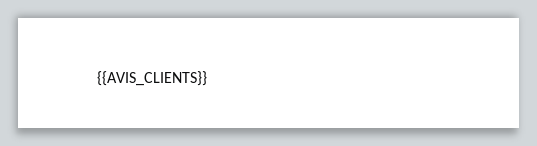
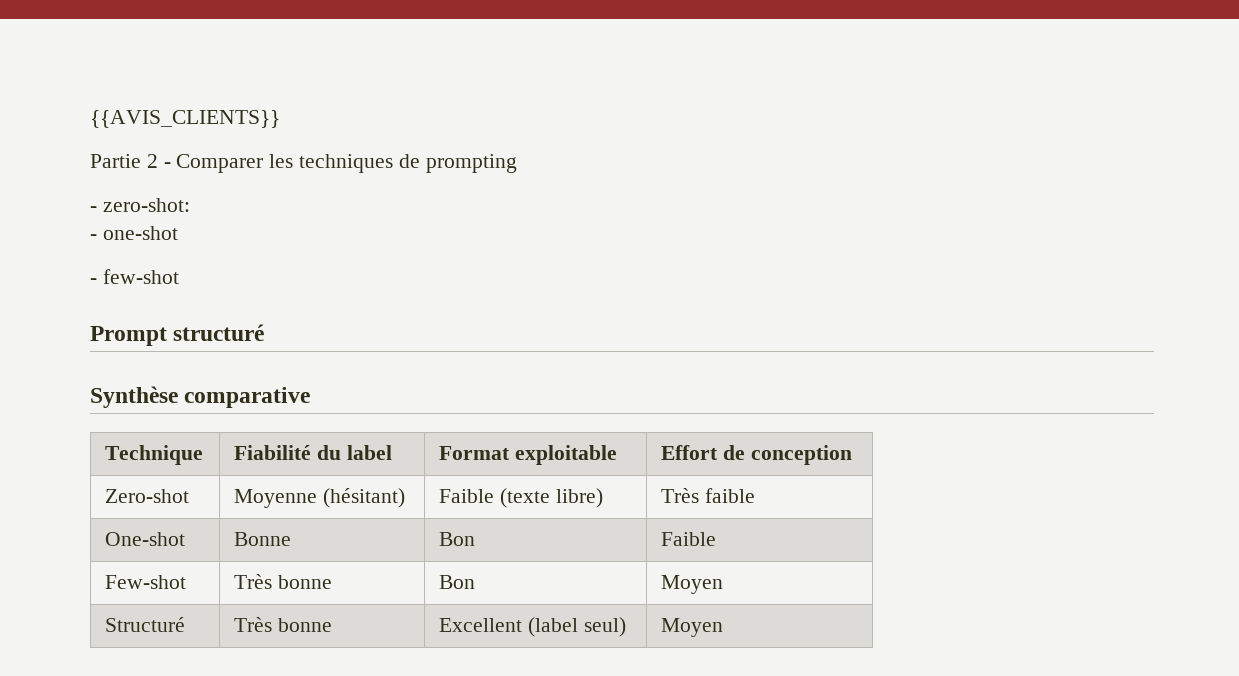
(207, 78) none -> [90,154,517,173] [90,198,190,212] [90,226,178,240] [90,269,179,284] [90,324,265,346] [90,386,311,408] [105,445,204,465] [234,445,393,460] [439,445,618,465] [661,445,853,465] [105,489,190,503] [234,488,406,508] [439,488,604,508] [661,488,756,503] [105,532,186,546] [234,532,292,546] [439,532,476,546] [661,532,717,546] [105,575,187,589] [234,574,333,589] [439,575,476,589] [661,575,724,594] [105,617,186,632] [234,617,333,632] [439,617,627,637] [661,618,724,637] // Partie 2 - Comparer les techniques de prompting // - zero-shot: // - one-shot // - few-shot // Prompt structuré // Synthèse comparative // Technique | Fiabilité du label | Format exploitable | Effort de conception // Zero-shot | Moyenne (hésitant) | Faible (texte libre) | Très faible // One-shot | Bonne | Bon | Faible // Few-shot | Très bonne | Bon | Moyen // Structuré | Très bonne | Excellent (label seul) | Moyen

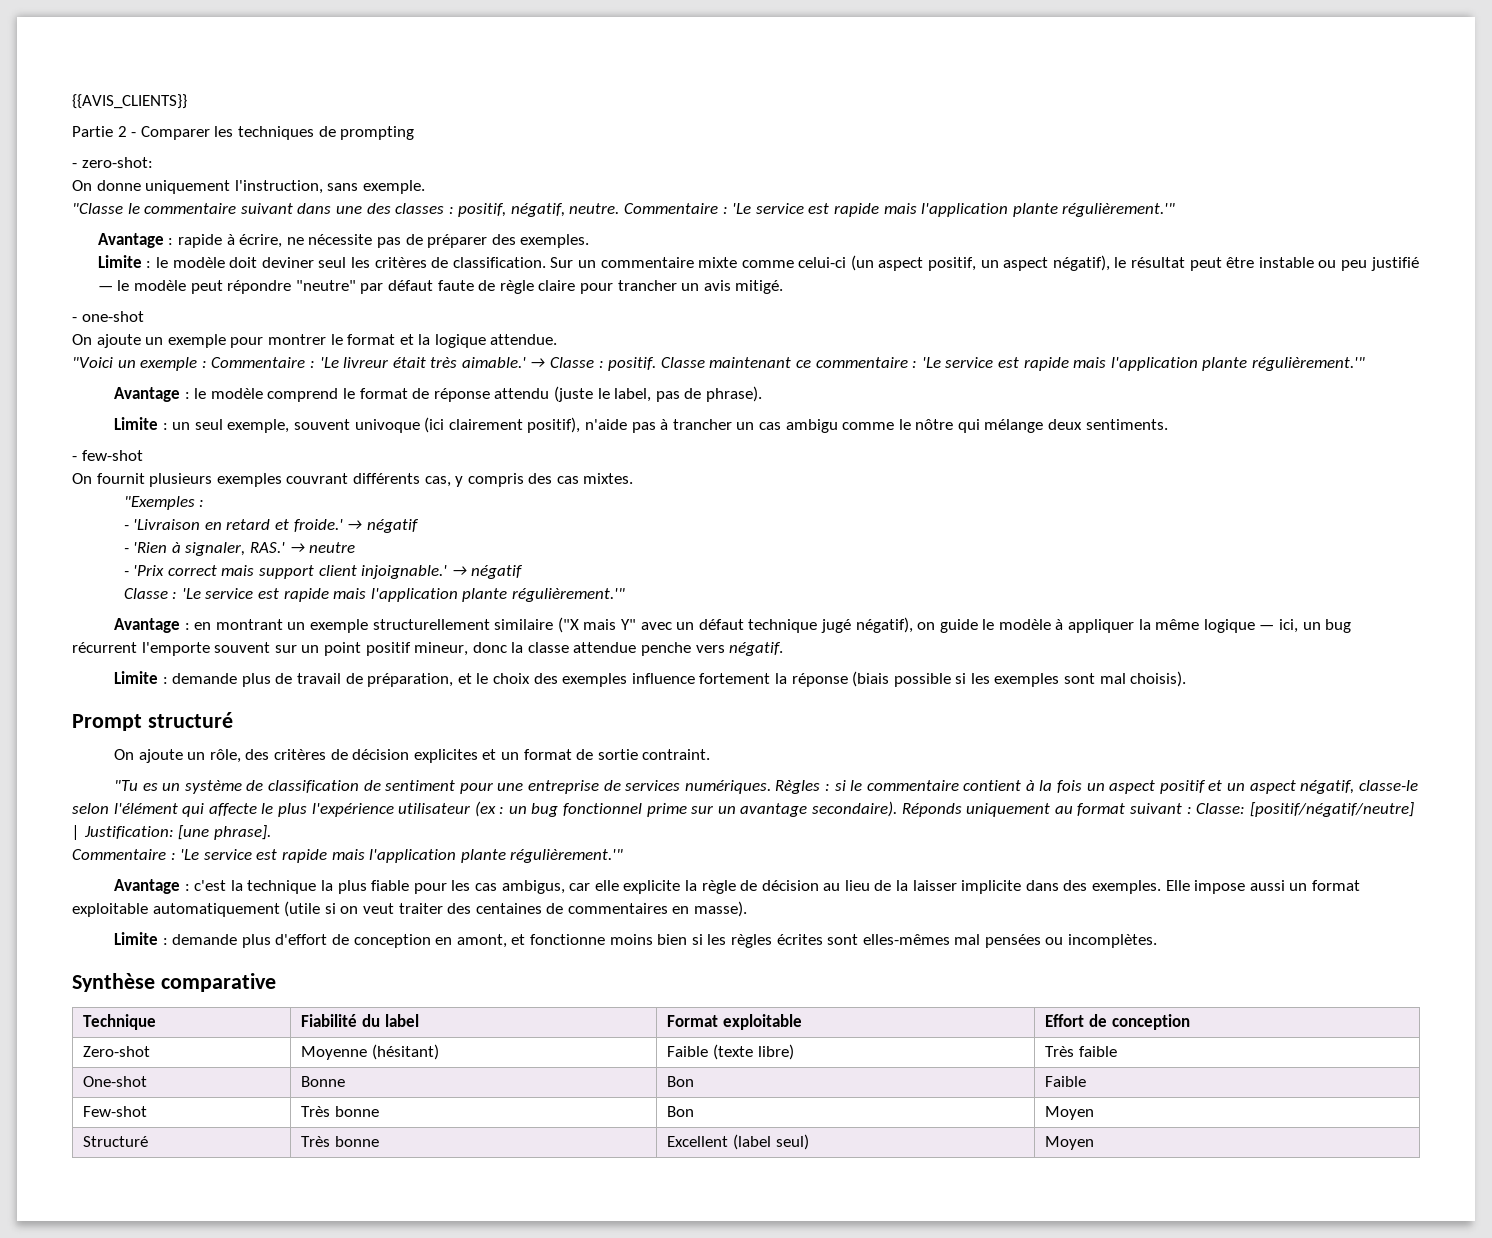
[90,226,178,240] [90,269,179,284] [90,324,265,346] - one-shot // - few-shot // Prompt structuré -> [72,180,425,194] [72,203,1176,217] [97,233,590,248] [97,255,1419,271] [97,280,784,294] [72,311,144,322] [72,334,558,348] [72,357,1365,371] [114,386,762,402] [114,417,1168,433] [72,450,143,461] [72,473,634,487] [123,496,205,510] [123,519,419,533] [123,542,356,556] [123,565,524,579] [123,588,625,602] [114,617,1352,633] [72,642,784,656] [114,671,1187,687] [72,712,233,731] [114,749,711,763] [114,780,1418,794] [72,801,1414,817] [72,825,271,840] [72,849,624,863] [114,879,1360,894] [72,901,748,917] [114,932,1158,948] On donne uniquement l'instruction, sans exemple. // "Classe le commentaire suivant dans une des classes : positif, négatif, neutre. Commentaire : 'Le service est rapide mais l'application plante régulièrement.'" // Avantage : rapide à écrire, ne nécessite pas de préparer des exemples. // Limite : le modèle doit deviner seul les critères de classification. Sur un commentaire mixte comme celui-ci (un aspect positif, un aspect négatif), le résultat peut être instable ou peu justifié — le modèle peut répondre "neutre" par défaut faute de règle claire pour trancher un avis mitigé. // - one-shot // On ajoute un exemple pour montrer le format et la logique attendue. // "Voici un exemple : Commentaire : 'Le livreur était très aimable.' → Classe : positif. Classe maintenant ce commentaire : 'Le service est rapide mais l'application plante régulièrement.'" // Avantage : le modèle comprend le format de réponse attendu (juste le label, pas de phrase). // Limite : un seul exemple, souvent univoque (ici clairement positif), n'aide pas à trancher un cas ambigu comme le nôtre qui mélange deux sentiments. // - few-shot // On fournit plusieurs exemples couvrant différents cas, y compris des cas mixtes. // "Exemples : // - 'Livraison en retard et froide.' → négatif // - 'Rien à signaler, RAS.' → neutre // - 'Prix correct mais support client injoignable.' → négatif // Classe : 'Le service est rapide mais l'application plante régulièrement.'" // Avantage : en montrant un exemple structurellement similaire ("X mais Y" avec un défaut technique jugé négatif), on guide le modèle à appliquer la même logique — ici, un bug récurrent l'emporte souvent sur un point positif mineur, donc la classe attendue penche vers négatif. // Limite : demande plus de travail de préparation, et le choix des exemples influence fortement la réponse (biais possible si les exemples sont mal choisis). // Prompt structuré // On ajoute un rôle, des critères de décision explicites et un format de sortie contraint. // "Tu es un système de classification de sentiment pour une entreprise de services numériques. Règles : si le commentaire contient à la fois un aspect positif et un aspect négatif, classe-le selon l'élément qui affecte le plus l'expérience utilisateur (ex : un bug fonctionnel prime sur un avantage secondaire). Réponds uniquement au format suivant : Classe: [positif/négatif/neutre] | Justification: [une phrase]. // Commentaire : 'Le service est rapide mais l'application plante régulièrement.'" // Avantage : c'est la technique la plus fiable pour les cas ambigus, car elle explicite la règle de décision au lieu de la laisser implicite dans des exemples. Elle impose aussi un format exploitable automatiquement (utile si on veut traiter des centaines de commentaires en masse). // Limite : demande plus d'effort de conception en amont, et fonctionne moins bien si les règles écrites sont elles-mêmes mal pensées ou incomplètes.

